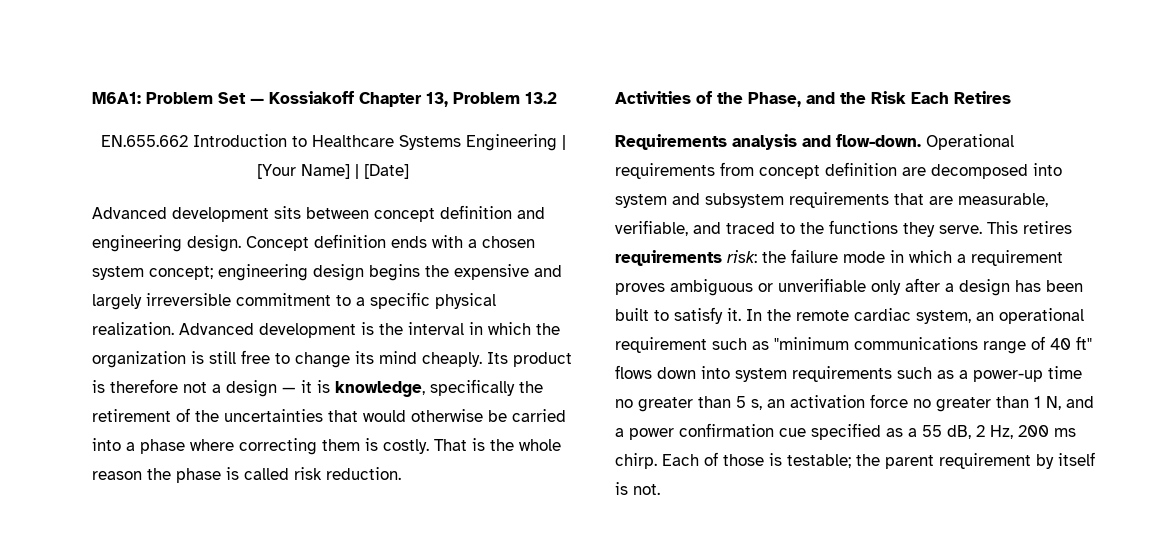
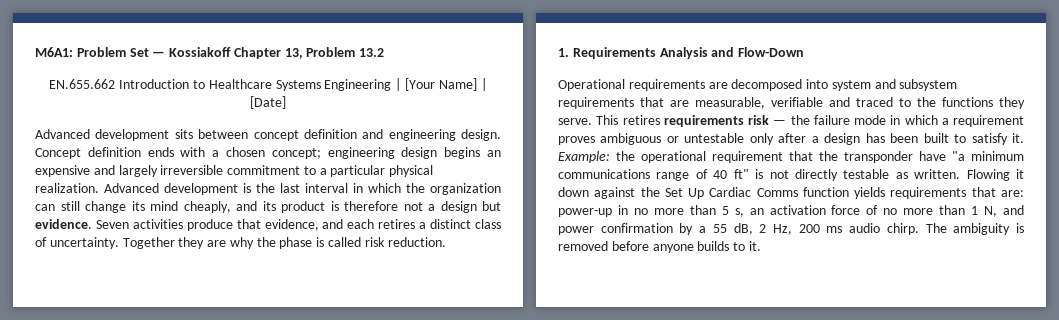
[92,266,144,280] system -> (265, 152) none
[425,265,449,277] the -> [487,150,502,157] an
[370,292,430,309] specific -> [330,165,386,177] particular
(403, 329) none -> [280,183,300,193] last
[191,350,508,368] is still free to change its mind cheaply. Its -> [35,201,276,213] can still change its mind cheaply, and its
[282,379,543,397] [92,408,566,422] [92,438,561,455] [92,471,142,480] — it is knowledge, specifically the retirement of the uncertainties that would otherwise be carried into a phase where correcting them is costly. That is the whole reason -> [482,201,501,211] [35,219,501,231] [35,237,254,249] but evidence. Seven activities produce that evidence, and each retires a distinct class of uncertainty. Together they are why
[615,91,1011,107] [615,134,1014,150] [615,162,897,179] Activities of the Phase, and the Risk Each Retires // Requirements analysis and flow-down. Operational requirements from concept definition -> [558,47,805,59] [558,79,705,91] 1. Requirements Analysis and Flow-Down // Operational requirements
[615,220,688,236] verifiable, -> [771,97,823,107] verifiable
[727,250,757,263] risk: -> [748,115,787,125] risk —
[778,278,866,292] unverifiable -> [684,133,745,143] untestable
[746,308,1084,324] [615,337,849,353] In the remote cardiac system, an operational requirement such as "minimum -> [558,151,1024,163] Example: the operational requirement that the transponder have "a minimum
[615,365,1082,382] [615,397,693,412] flows down into system requirements such as a power-up time no greater -> [755,169,1024,181] [558,187,1024,199] [558,205,684,217] is not directly testable as written. Flowing it down against the Set Up Cardiac Comms function yields requirements that are: power-up in no more
[913,397,991,412] no greater -> [866,205,934,215] of no more
[615,428,624,437] a -> (1024, 210) none
[779,423,903,440] cue specified as -> [679,223,694,235] by
[615,452,1095,469] [615,482,660,495] chirp. Each of those is testable; the parent requirement by itself is not. -> [849,223,1024,235] [558,241,761,253] audio chirp. The ambiguity is removed before anyone builds to it.

